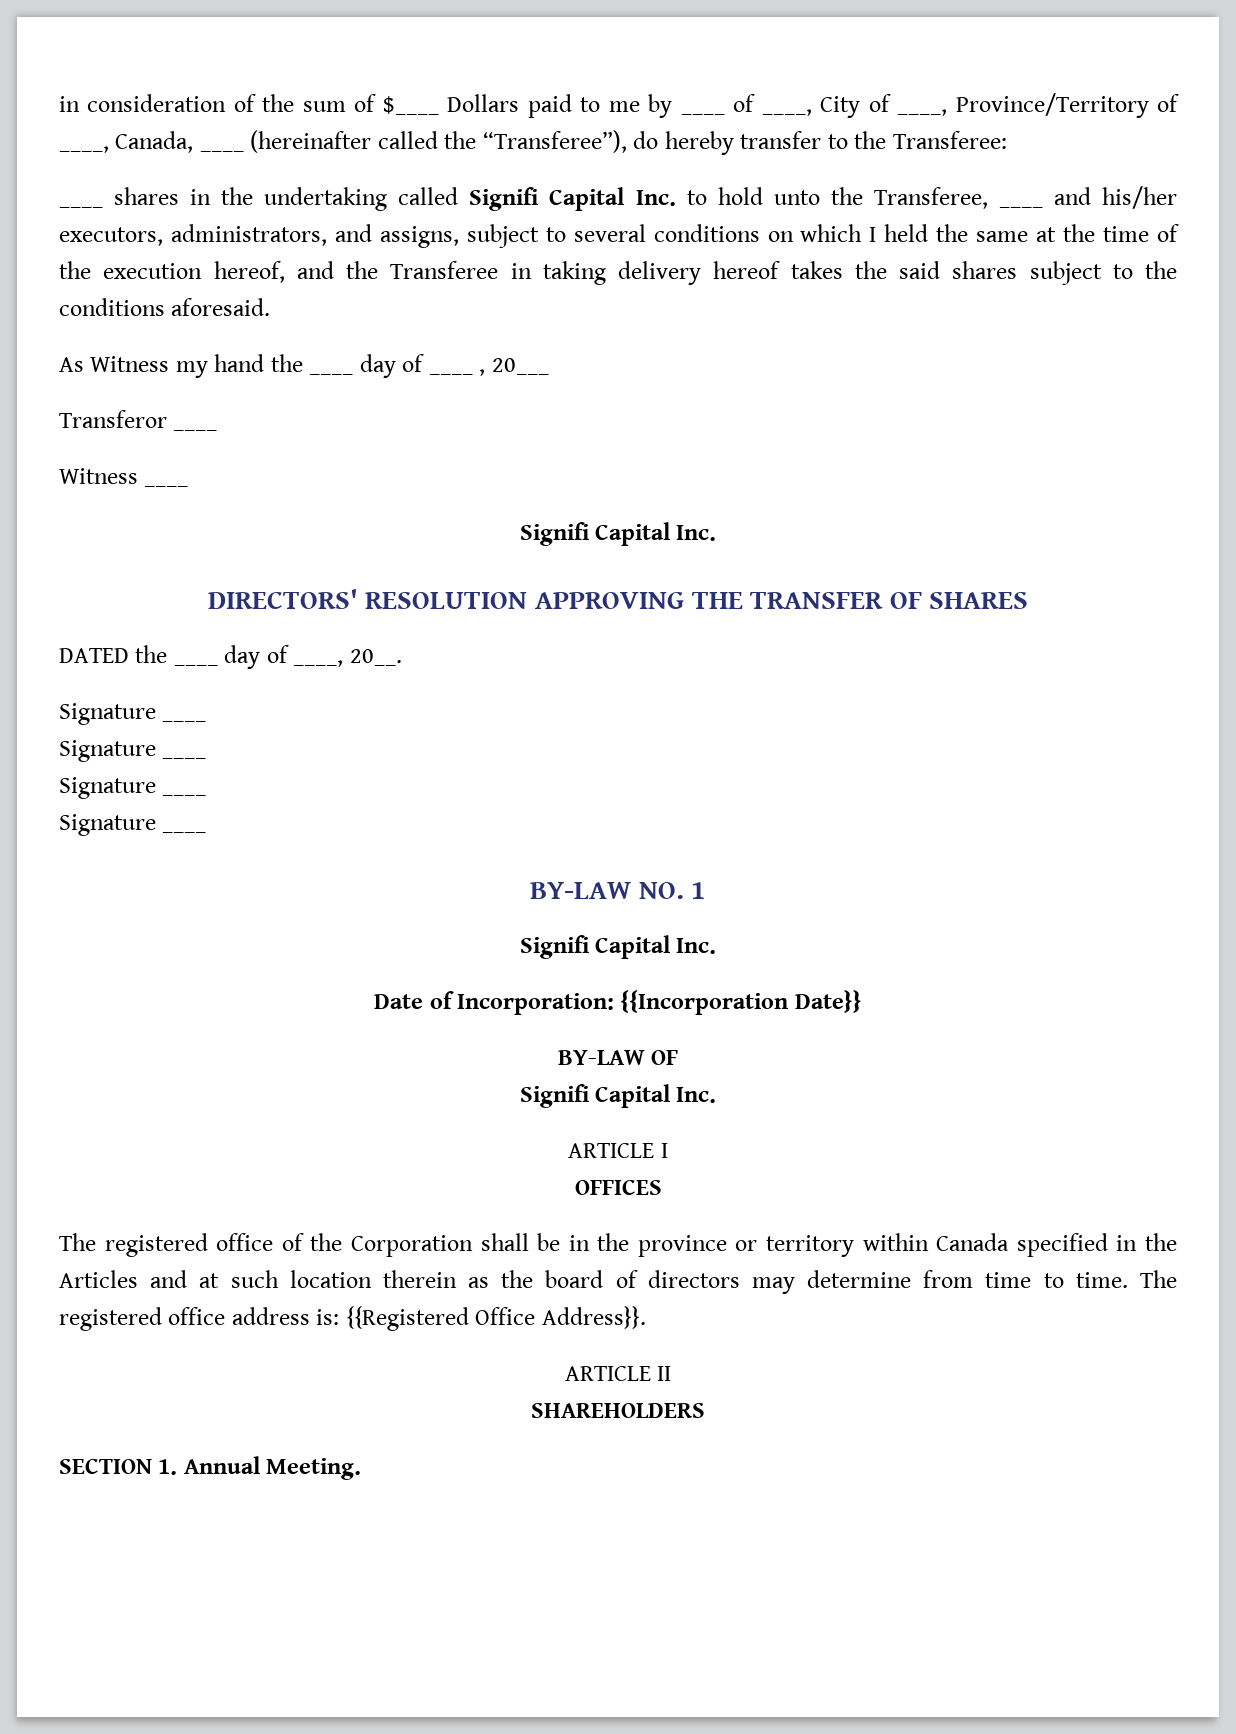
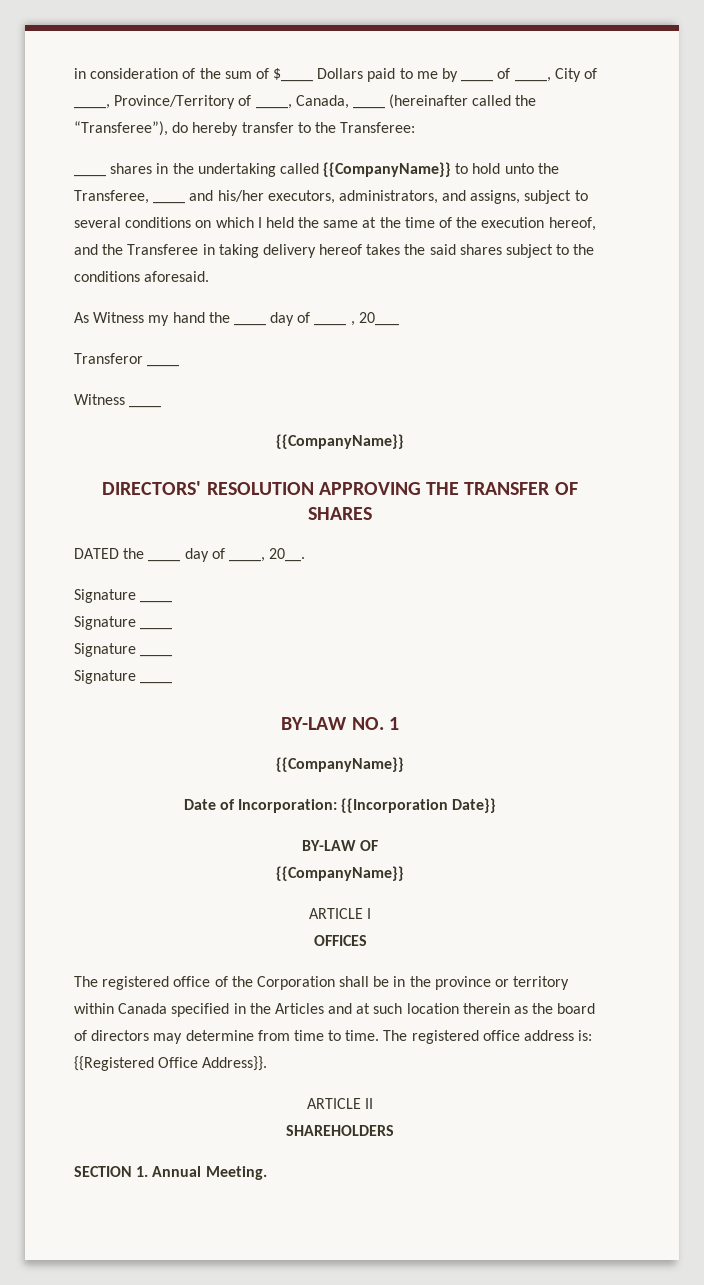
[469,187,676,211] Signifi Capital Inc. -> [323,162,452,177] {{CompanyName}}
[519,522,717,546] Signifi Capital Inc. -> [276,434,404,449] {{CompanyName}}
[519,935,717,959] Signifi Capital Inc. -> [276,757,404,772] {{CompanyName}}
[519,1084,717,1108] Signifi Capital Inc. -> [276,866,404,881] {{CompanyName}}

